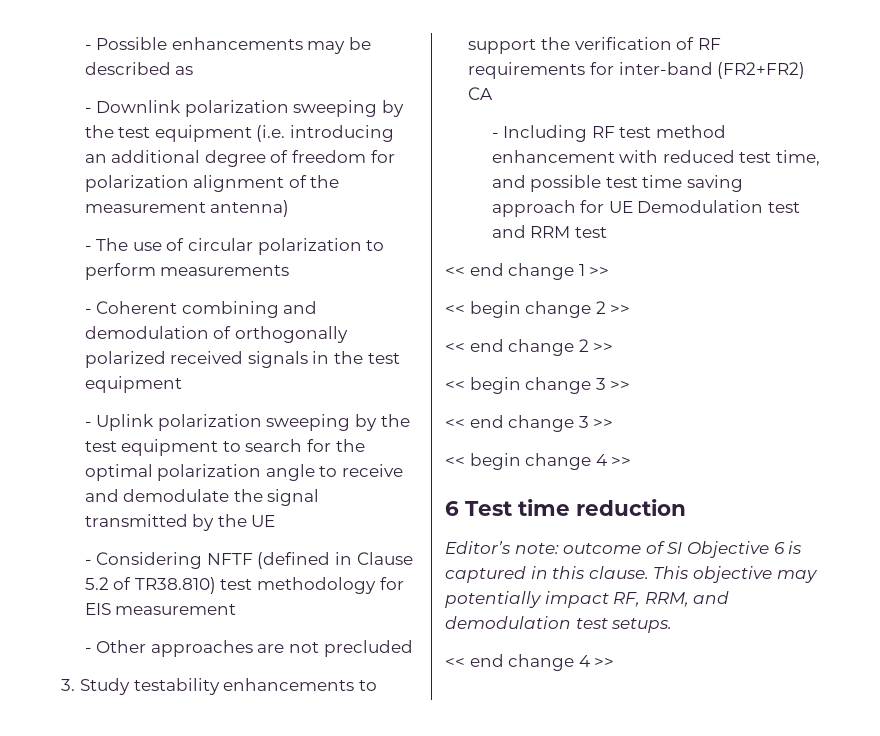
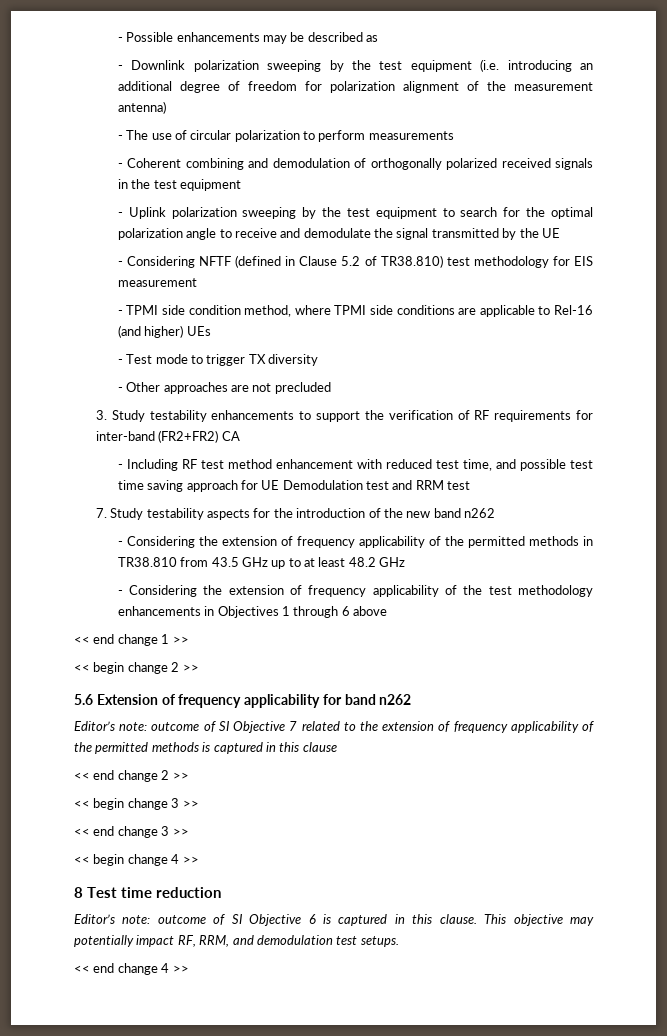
(237, 609) none -> [117,305,593,317] [117,325,211,338] [117,354,319,366] // - TPMI side condition method, where TPMI side conditions are applicable to Rel-16 (and higher) UEs // - Test mode to trigger TX diversity
(607, 232) none -> [95,508,496,520] [117,536,593,548] [117,557,406,569] [117,585,593,597] [117,606,388,618] // 7. Study testability aspects for the introduction of the new band n262 // - Considering the extension of frequency applicability of the permitted methods in TR38.810 from 43.5 GHz up to at least 48.2 GHz // - Considering the extension of frequency applicability of the test methodology enhancements in Objectives 1 through 6 above
(631, 309) none -> [74,694,412,708] [74,721,594,733] [74,742,337,754] // 5.6 Extension of frequency applicability for band n262 // Editor’s note: outcome of SI Objective 7 related to the extension of frequency applicability of the permitted methods is captured in this clause
[445,501,459,516] 6 -> [74,887,83,898] 8

